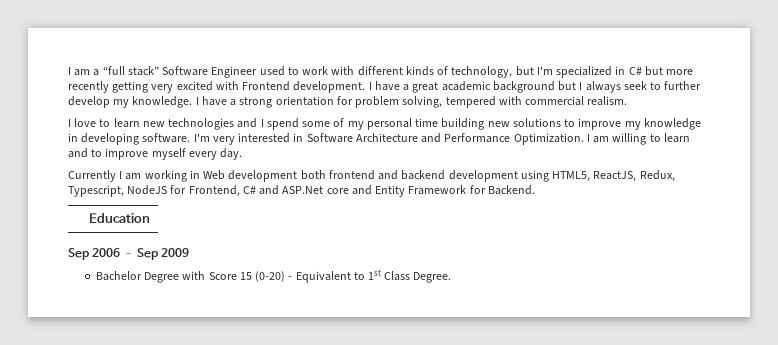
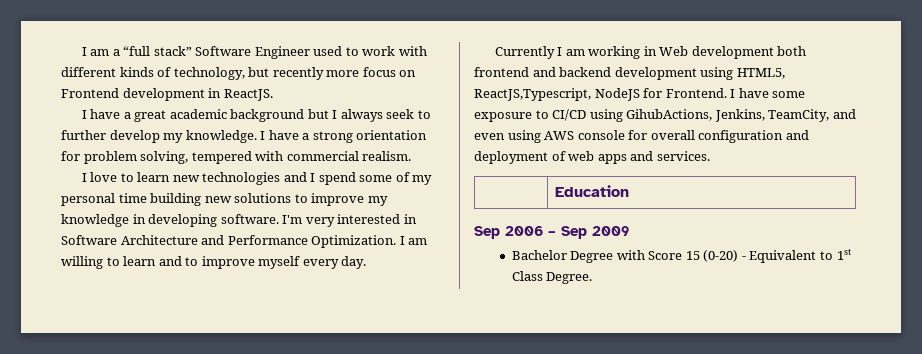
[536,66,694,78] [68,81,366,93] I'm specialized in C# but more recently getting very excited with Frontend development. -> [272,67,417,80] [61,88,273,101] recently more focus on Frontend development in ReactJS. //
[593,170,675,182] [68,185,535,197] ReactJS, Redux, Typescript, NodeJS for Frontend, C# and ASP.Net core and Entity Framework for Backend. -> [474,88,806,101] [474,109,856,122] [474,130,809,143] [474,151,710,164] ReactJS,Typescript, NodeJS for Frontend. I have some exposure to CI/CD using GihubActions, Jenkins, TeamCity, and even using AWS console for overall configuration and deployment of web apps and services.

